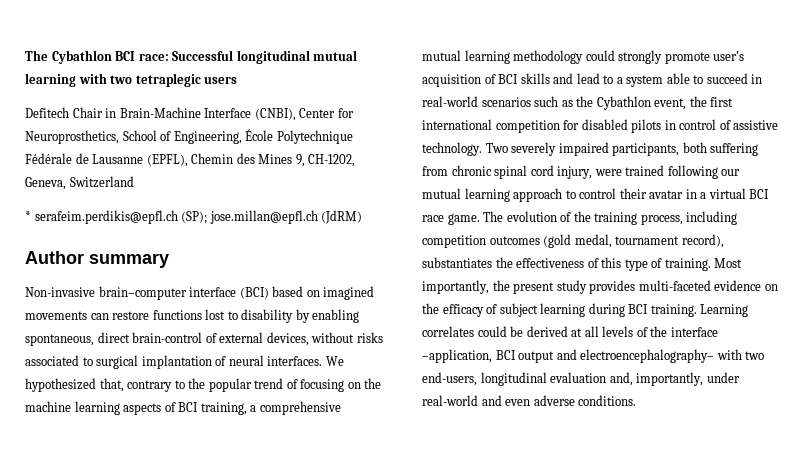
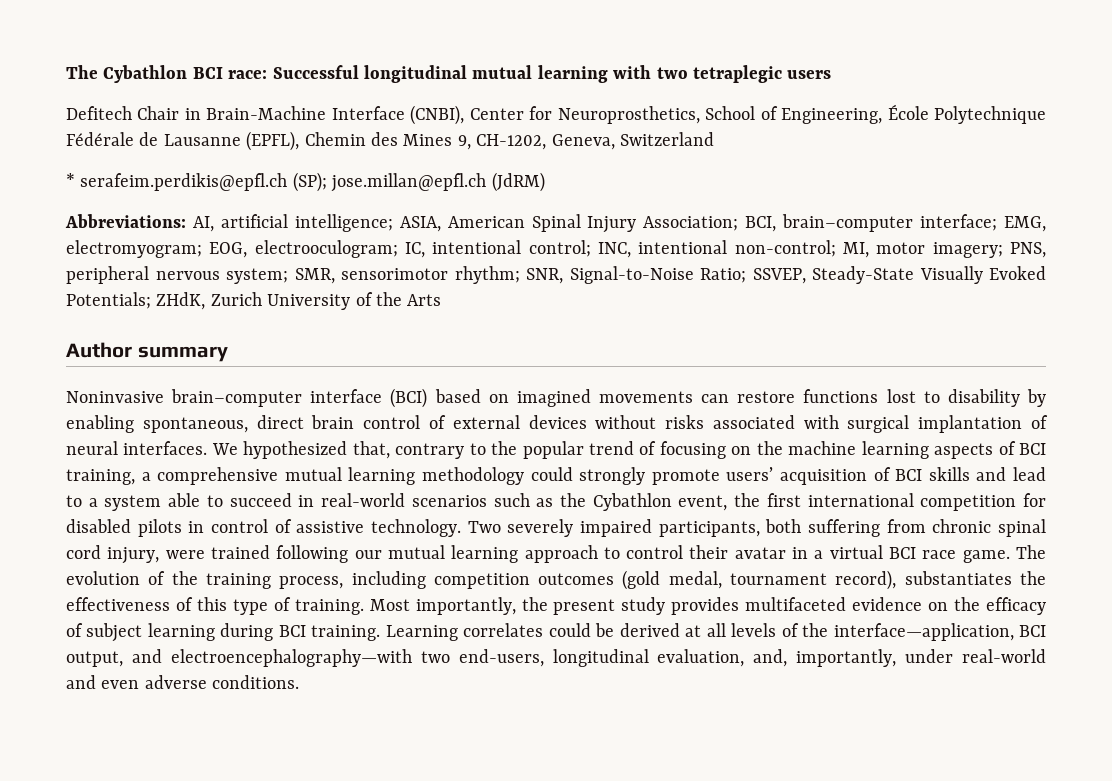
(363, 217) none -> [65,214,1046,233] [66,240,1046,258] [66,266,1046,284] [66,292,442,310] // Abbreviations: AI, artificial intelligence; ASIA, American Spinal Injury Association; BCI, brain–computer interface; EMG, electromyogram; EOG, electrooculogram; IC, intentional control; INC, intentional non-control; MI, motor imagery; PNS, peripheral nervous system; SMR, sensorimotor rhythm; SNR, Signal-to-Noise Ratio; SSVEP, Steady-State Visually Evoked Potentials; ZHdK, Zurich University of the Arts
[25,287,95,297] Non-invasive -> [66,391,164,403] Noninvasive
[132,332,203,343] brain-control -> [311,415,421,429] brain control
[266,332,309,346] devices, -> [528,415,587,429] devices
[82,357,93,366] to -> [803,415,839,429] with
[713,51,745,61] user’s -> [726,467,774,481] users’
[638,280,711,291] multi-faceted -> [745,597,847,611] multifaceted
[670,327,718,337] [422,349,742,363] interface –application, BCI output and electroencephalography– with -> [833,623,1047,641] [66,649,412,667] interface—application, BCI output, and electroencephalography—with
[550,372,607,383] evaluation -> [657,649,745,667] evaluation,

